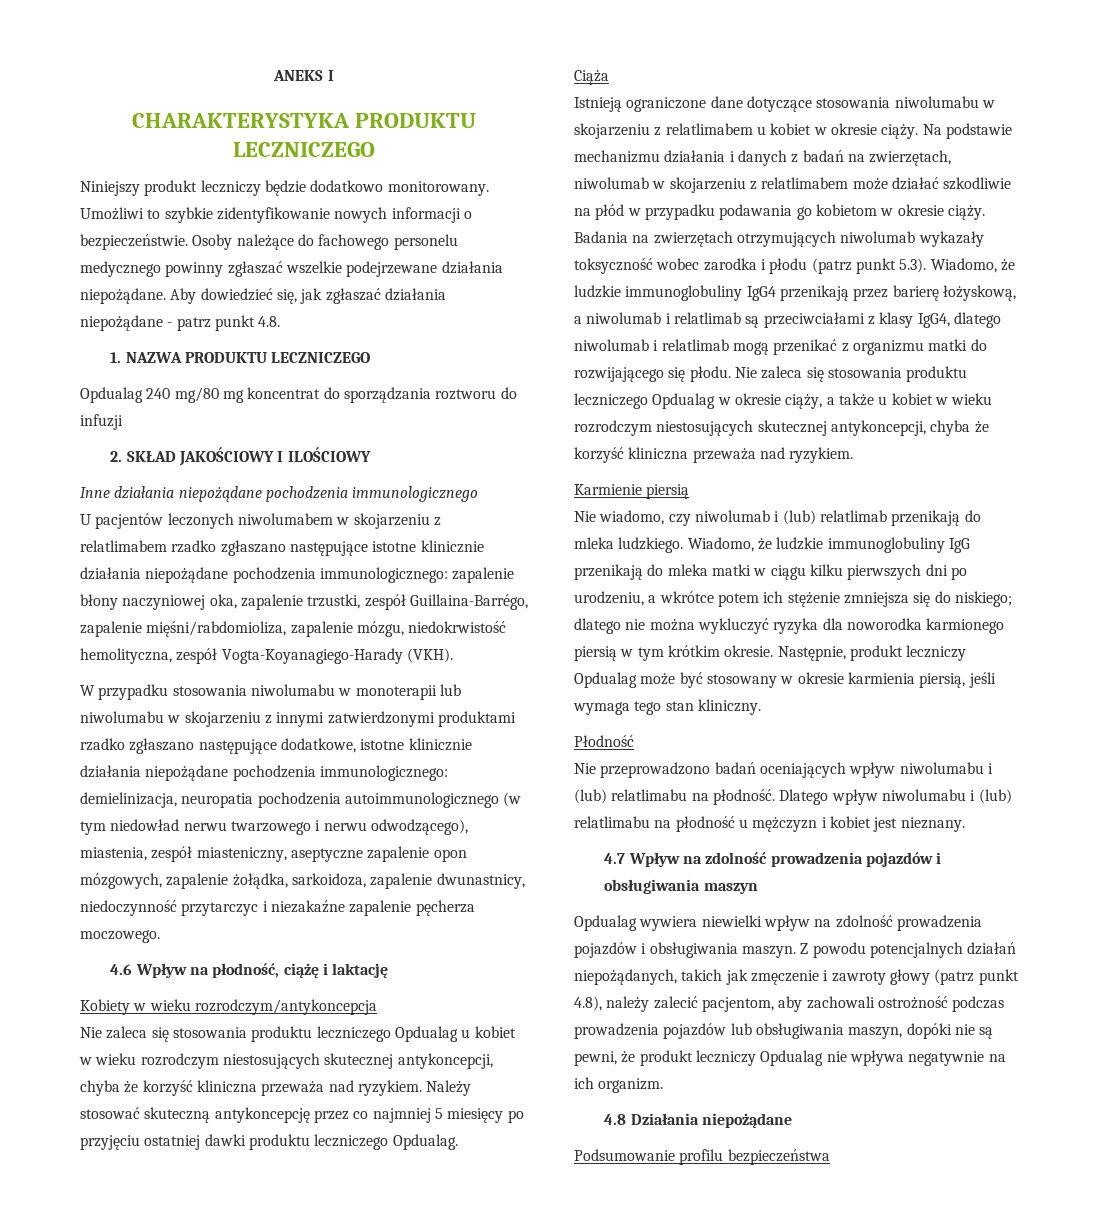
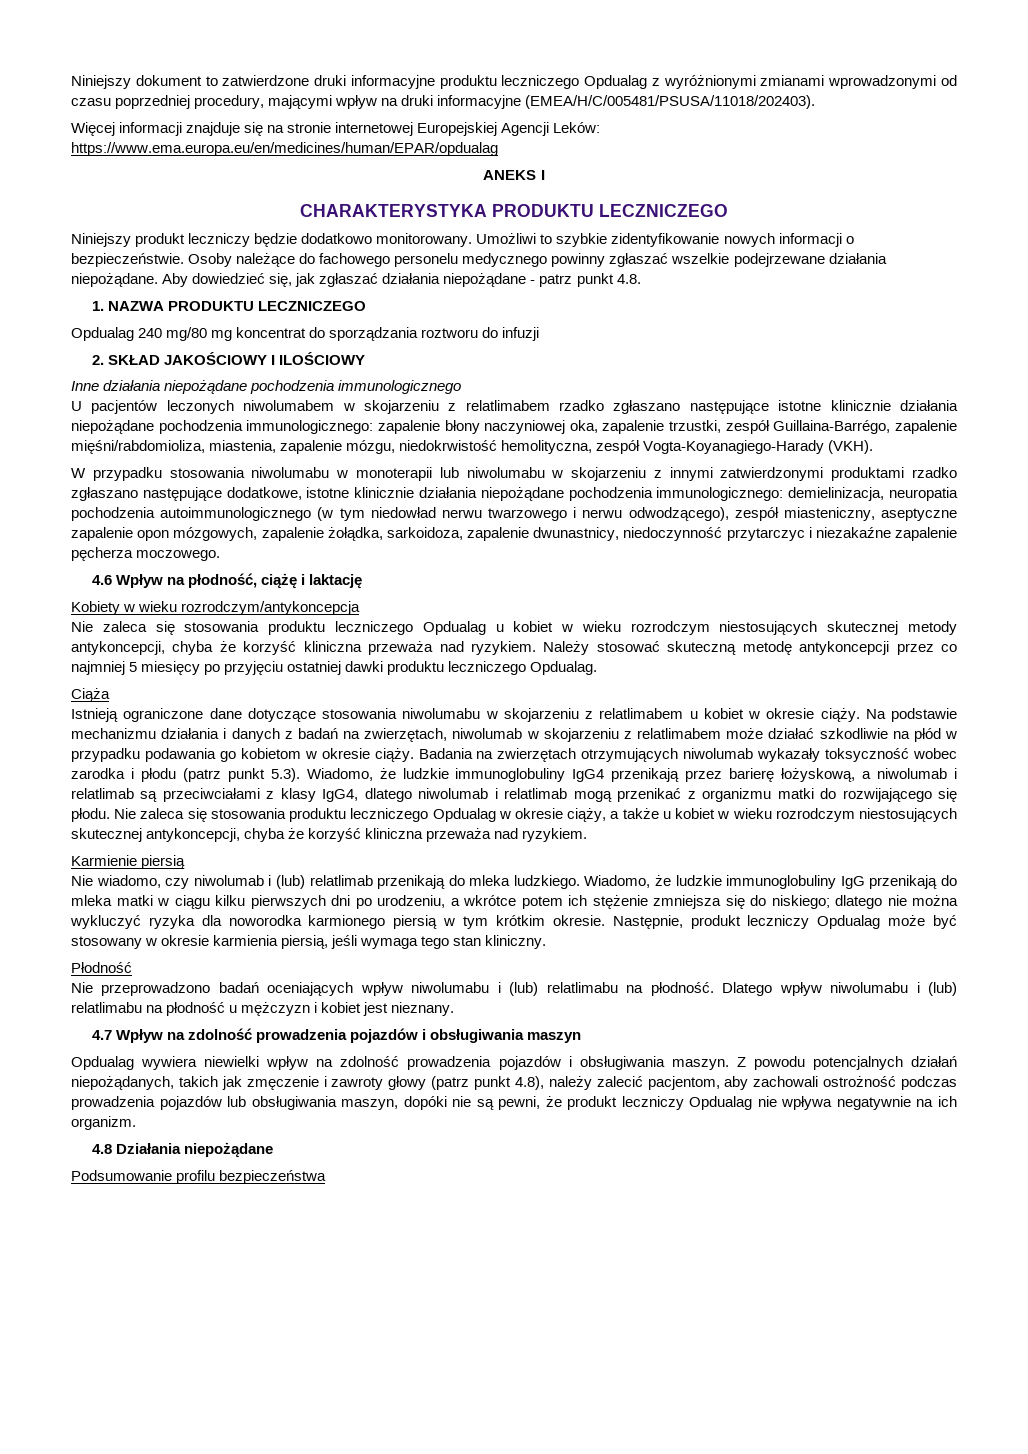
(273, 75) none -> [71,75,957,89] [71,95,816,109] [71,122,601,136] [71,142,498,156] Niniejszy dokument to zatwierdzone druki informacyjne produktu leczniczego Opdualag z wyróżnionymi zmianami wprowadzonymi od czasu poprzedniej procedury, mającymi wpływ na druki informacyjne (EMEA/H/C/005481/PSUSA/11018/202403). // Więcej informacji znajduje się na stronie internetowej Europejskiej Agencji Leków: https://www.ema.europa.eu/en/medicines/human/EPAR/opdualag //
(287, 629) none -> [209,440,277,453] miastenia,
[80,847,147,861] miastenia, -> (729, 514) none
(394, 1061) none -> [908,621,958,635] metody
[214,1107,310,1123] antykoncepcję -> [742,641,890,655] metodę antykoncepcji

